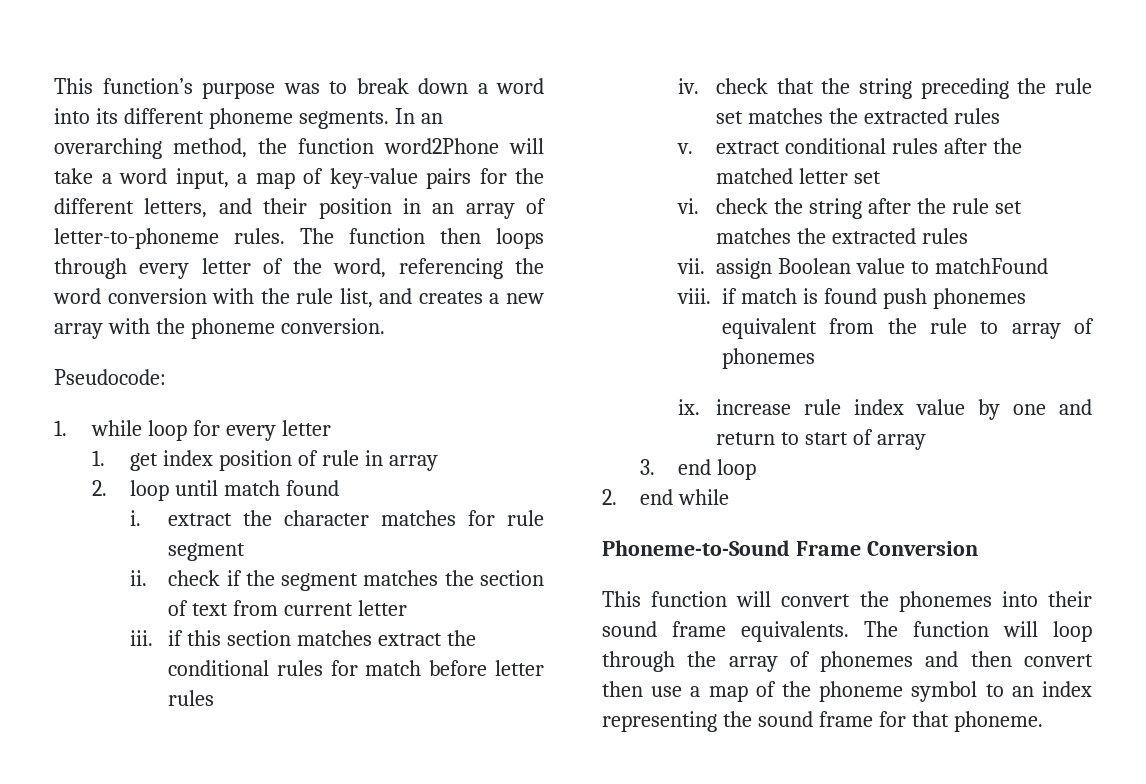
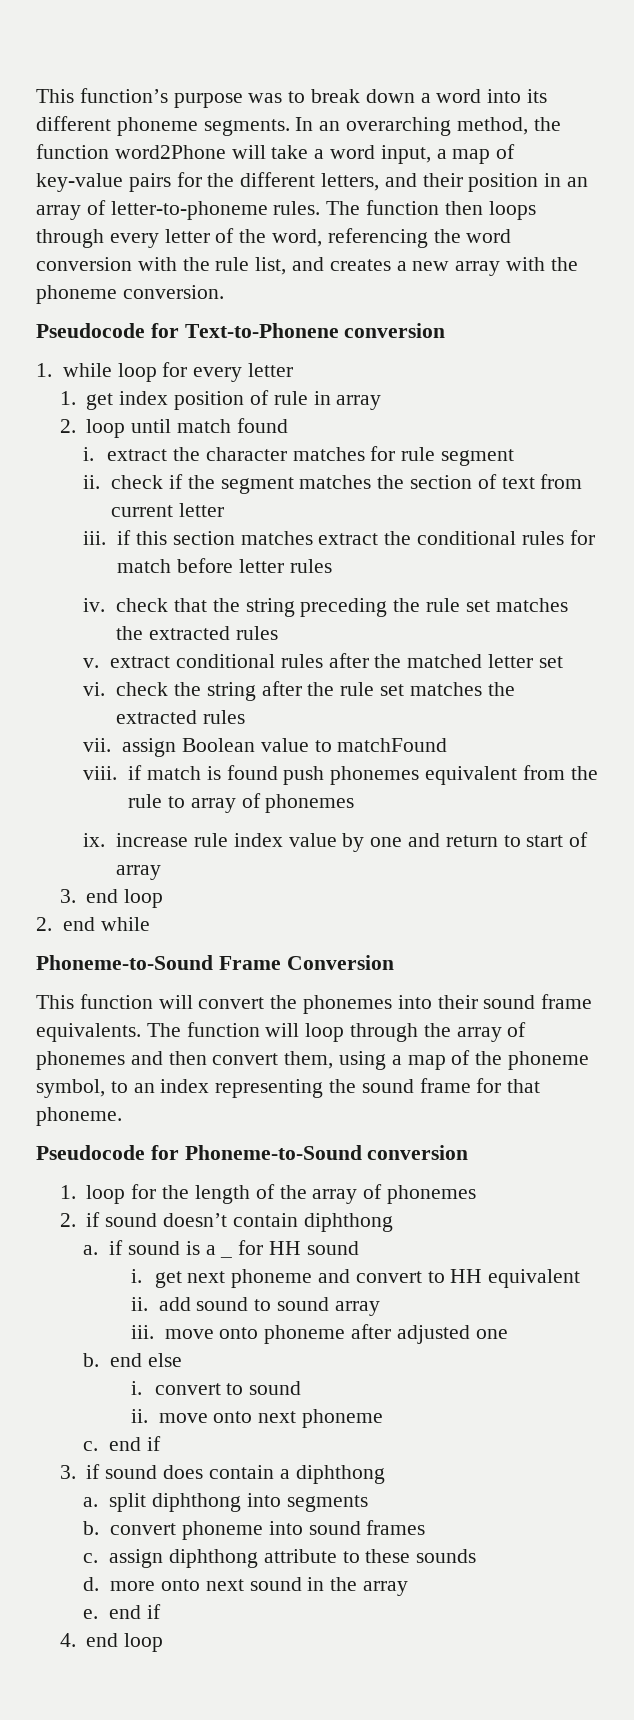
[54,369,166,385] Pseudocode: -> [36,323,446,338] Pseudocode for Text-to-Phonene conversion
[602,681,683,697] then use -> [284,1051,387,1070] them, using
[911,681,978,702] symbol -> [36,1079,105,1098] symbol,
(1043, 721) none -> [36,1145,469,1160] [59,1184,476,1204] [59,1212,393,1232] [83,1240,216,1255] [220,1255,233,1258] [238,1240,359,1255] [130,1269,581,1288] [130,1297,380,1316] [130,1324,508,1344] [83,1353,182,1367] [130,1381,302,1395] [130,1409,384,1428] [83,1436,161,1451] [59,1464,385,1484] [83,1493,368,1512] [83,1520,426,1540] [83,1549,477,1568] [83,1577,409,1596] [83,1604,161,1619] [59,1633,164,1652] // Pseudocode for Phoneme-to-Sound conversion // 1. loop for the length of the array of phonemes // 2. if sound doesn’t contain diphthong // a. if sound is a _ for HH sound // i. get next phoneme and convert to HH equivalent // ii. add sound to sound array // iii. move onto phoneme after adjusted one // b. end else // i. convert to sound // ii. move onto next phoneme // c. end if // 3. if sound does contain a diphthong // a. split diphthong into segments // b. convert phoneme into sound frames // c. assign diphthong attribute to these sounds // d. more onto next sound in the array // e. end if // 4. end loop

